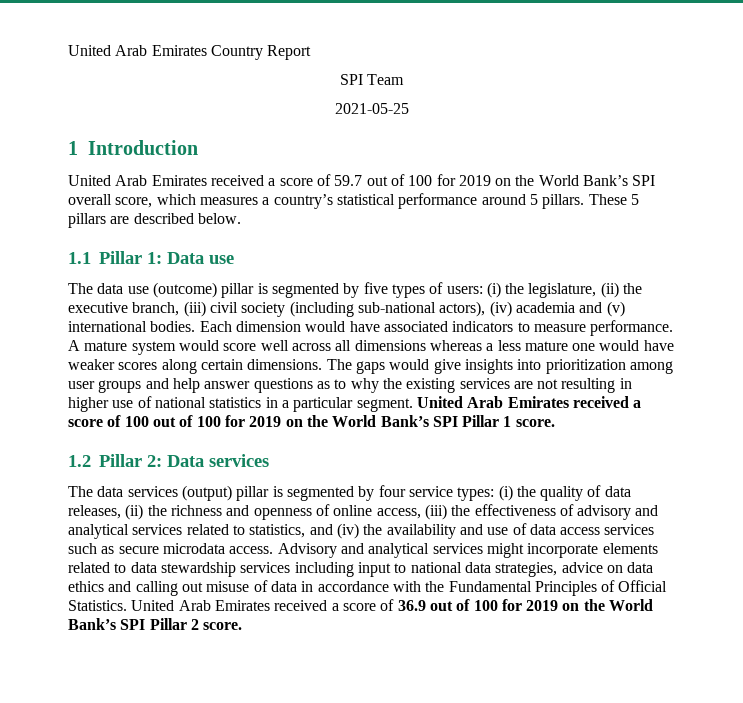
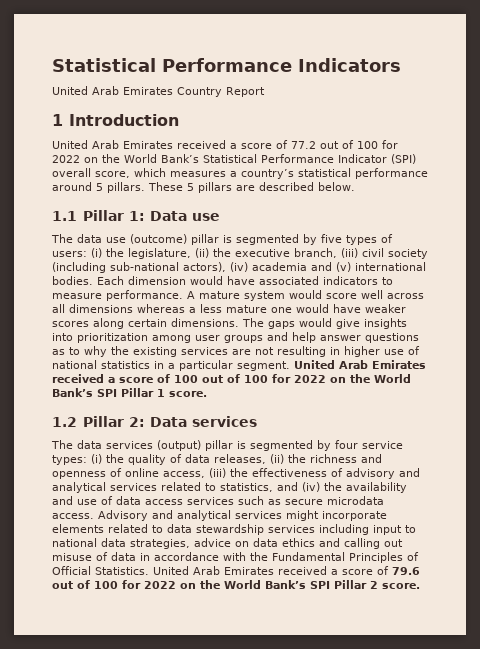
(68, 50) none -> [52,58,401,72] Statistical Performance Indicators //
[339,74,405,85] [334,103,409,114] // SPI Team // 2021-05-25 -> (265, 92) none
[334,174,656,186] 59.7 out of 100 for 2019 on the World Bank’s SPI -> [291,140,398,149] [52,154,416,164] 77.2 out of 100 for 2022 on the World Bank’s Statistical Performance Indicator (SPI)
[249,416,282,427] 2019 -> [294,375,326,383] 2022
[397,599,559,611] 36.9 out of 100 for 2019 -> [392,567,420,575] [52,580,176,589] 79.6 out of 100 for 2022

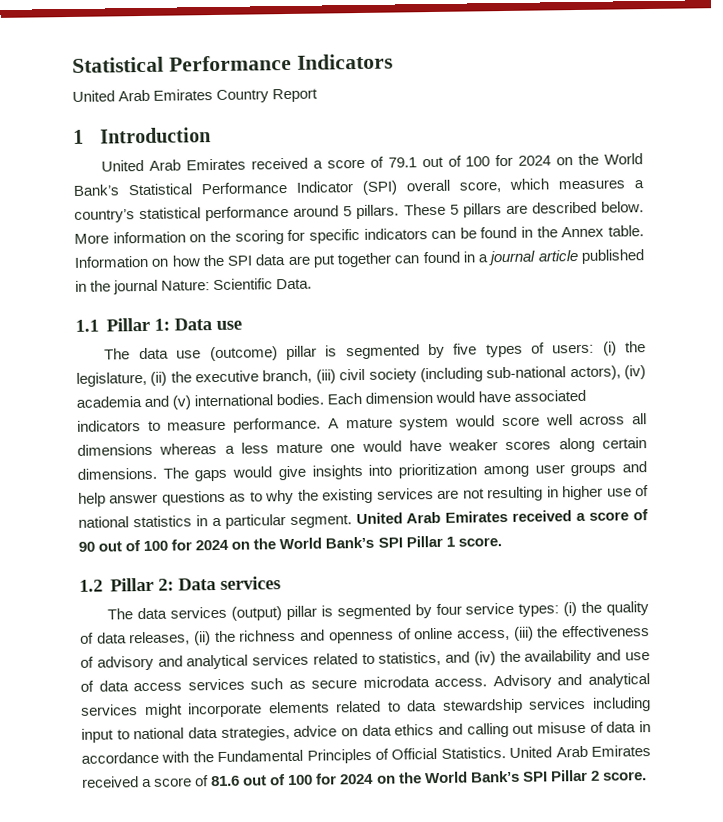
[291,140,398,149] [52,155,80,163] 77.2 out of 100 for 2022 -> [387,154,552,168] 79.1 out of 100 for 2024
(355, 186) none -> [74,225,645,245] [74,249,644,268] [75,278,313,295] More information on the scoring for specific indicators can be found in the Annex table. Information on how the SPI data are put together can found in a journal article published in the journal Nature: Scientific Data.
[174,374,326,383] 100 out of 100 for 2022 -> [78,539,230,552] 90 out of 100 for 2024
[392,567,420,575] [52,580,176,589] 79.6 out of 100 for 2022 -> [211,773,375,787] 81.6 out of 100 for 2024

